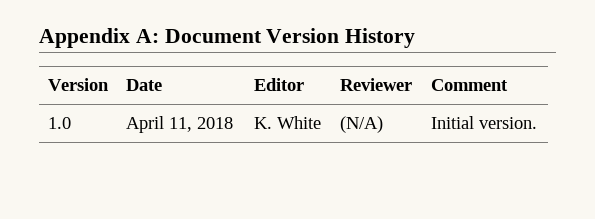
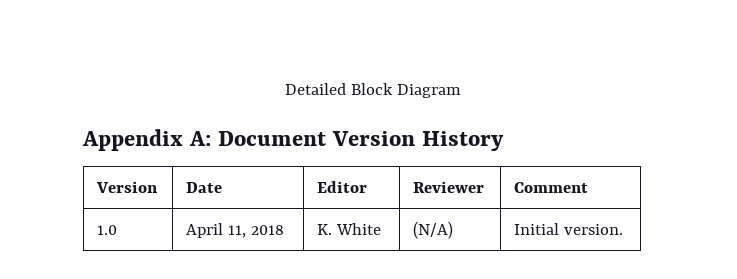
(39, 38) none -> [285,83,461,98] Detailed Block Diagram //

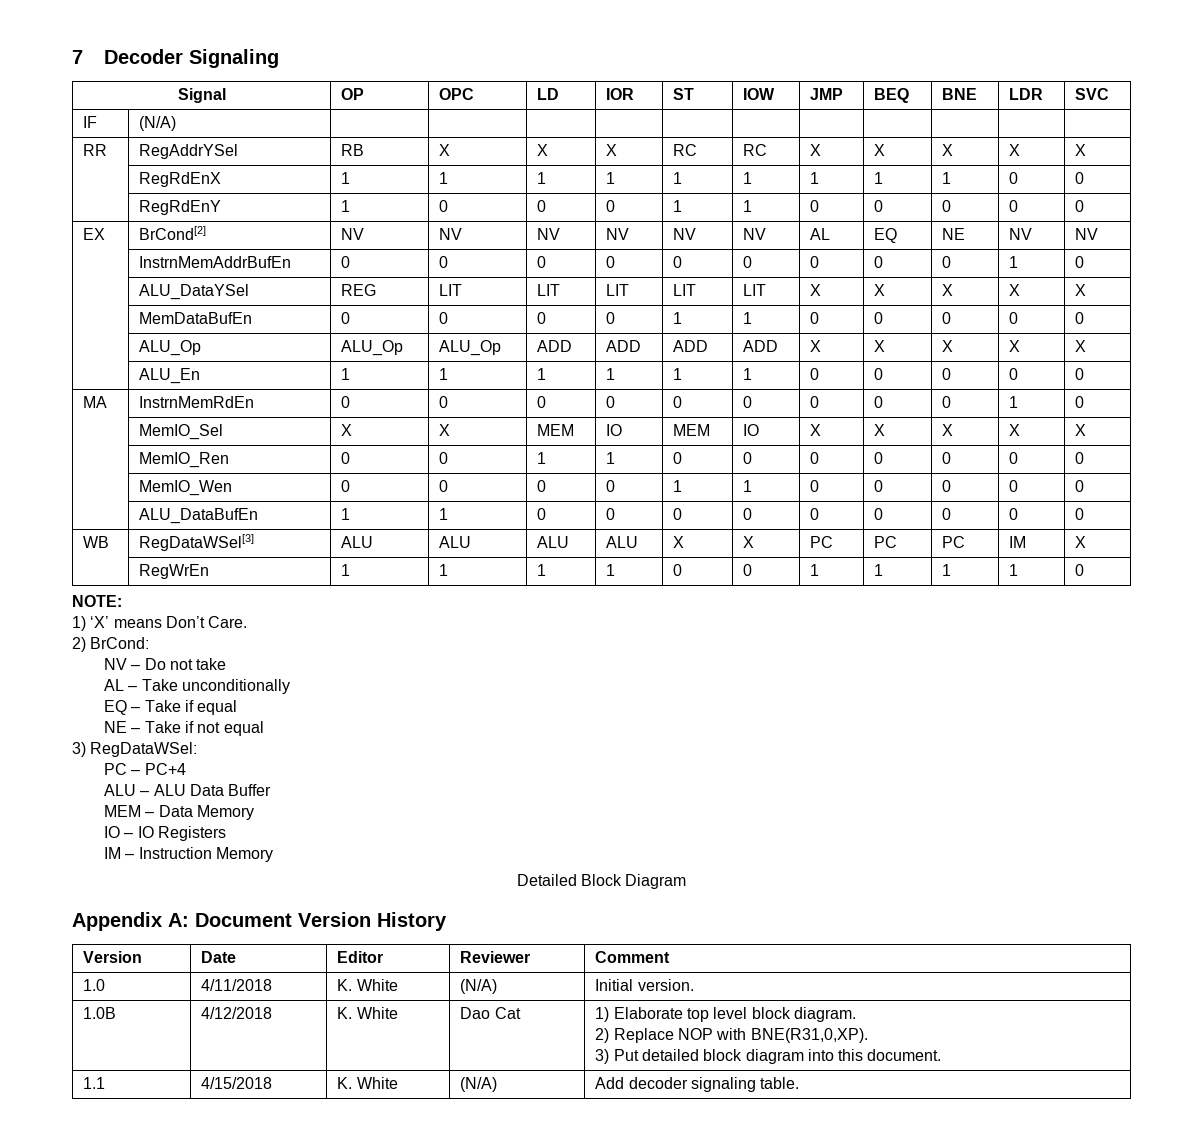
(285, 89) none -> [72,49,279,68] [177,88,226,103] [341,88,365,100] [439,88,475,100] [537,88,560,100] [606,88,635,100] [673,88,695,100] [743,88,776,100] [810,88,844,100] [874,88,910,103] [942,88,978,100] [1009,88,1044,100] [1075,88,1110,100] [83,116,98,128] [139,116,177,131] [83,144,108,156] [139,144,239,159] [341,144,365,156] [439,144,451,156] [537,144,549,156] [606,144,618,156] [673,144,698,156] [743,144,768,156] [810,144,822,156] [874,144,886,156] [942,144,954,156] [1009,144,1021,156] [1075,144,1087,156] [139,172,222,187] [341,172,351,184] [439,172,449,184] [537,172,547,184] [606,172,616,184] [673,172,683,184] [743,172,753,184] [810,172,820,184] [874,172,884,184] [942,172,952,184] [1009,172,1019,184] [1075,172,1085,184] [139,200,222,215] [341,200,351,212] [439,200,449,212] [537,200,547,212] [606,200,616,212] [673,200,683,212] [743,200,753,212] [810,200,820,212] [874,200,884,212] [942,200,952,212] [1009,200,1019,212] [1075,200,1085,212] [83,228,106,240] [139,226,207,240] [341,228,365,240] [439,228,463,240] [537,228,561,240] [606,228,630,240] [673,228,697,240] [743,228,767,240] [810,228,831,240] [874,228,898,243] [942,228,966,240] [1009,228,1033,240] [1075,228,1099,240] [139,256,292,268] [341,256,351,268] [439,256,449,268] [537,256,547,268] [606,256,616,268] [673,256,683,268] [743,256,753,268] [810,256,820,268] [874,256,884,268] [942,256,952,268] [1009,256,1019,268] [1075,256,1085,268] [139,284,250,300] [341,284,377,296] [439,284,463,296] [537,284,561,296] [606,284,630,296] [673,284,697,296] [743,284,767,296] [810,284,822,296] [874,284,886,296] [942,284,954,296] [1009,284,1021,296] [1075,284,1087,296] [139,312,253,324] [341,312,351,324] [439,312,449,324] [537,312,547,324] [606,312,616,324] [673,312,683,324] [743,312,753,324] [810,312,820,324] [874,312,884,324] [942,312,952,324] [1009,312,1019,324] [1075,312,1085,324] [139,340,202,356] [341,340,404,356] [439,340,502,356] [537,340,573,352] [606,340,642,352] [673,340,709,352] [743,340,779,352] [810,340,822,352] [874,340,886,352] [942,340,954,352] [1009,340,1021,352] [1075,340,1087,352] [139,368,201,384] [341,368,351,380] [439,368,449,380] [537,368,547,380] [606,368,616,380] [673,368,683,380] [743,368,753,380] [810,368,820,380] [874,368,884,380] [942,368,952,380] [1009,368,1019,380] [1075,368,1085,380] [83,396,108,408] [139,396,255,408] [341,396,351,408] [439,396,449,408] [537,396,547,408] [606,396,616,408] [673,396,683,408] [743,396,753,408] [810,396,820,408] [874,396,884,408] [942,396,952,408] [1009,396,1019,408] [1075,396,1085,408] [139,424,224,440] [341,424,353,436] [439,424,451,436] [537,424,575,436] [606,424,623,436] [673,424,711,436] [743,424,760,436] [810,424,822,436] [874,424,886,436] [942,424,954,436] [1009,424,1021,436] [1075,424,1087,436] [139,452,230,468] [341,452,351,464] [439,452,449,464] [537,452,547,464] [606,452,616,464] [673,452,683,464] [743,452,753,464] [810,452,820,464] [874,452,884,464] [942,452,952,464] [1009,452,1019,464] [1075,452,1085,464] [139,480,233,496] [341,480,351,492] [439,480,449,492] [537,480,547,492] [606,480,616,492] [673,480,683,492] [743,480,753,492] [810,480,820,492] [874,480,884,492] [942,480,952,492] [1009,480,1019,492] [1075,480,1085,492] [139,508,259,524] [341,508,351,520] [439,508,449,520] [537,508,547,520] [606,508,616,520] [673,508,683,520] [743,508,753,520] [810,508,820,520] [874,508,884,520] [942,508,952,520] [1009,508,1019,520] [1075,508,1085,520] [83,536,110,548] [139,534,255,551] [341,536,374,548] [439,536,472,548] [537,536,570,548] [606,536,639,548] [673,536,685,548] [743,536,755,548] [810,536,834,548] [874,536,898,548] [942,536,966,548] [1009,536,1027,548] [1075,536,1087,548] [139,564,210,579] [341,564,351,576] [439,564,449,576] [537,564,547,576] [606,564,616,576] [673,564,683,576] [743,564,753,576] [810,564,820,576] [874,564,884,576] [942,564,952,576] [1009,564,1019,576] [1075,564,1085,576] [72,595,122,607] [72,616,248,631] [72,637,150,652] [103,658,227,670] [103,679,290,694] [103,700,238,715] [103,721,264,736] [72,742,198,757] [103,763,186,775] [103,784,272,796] [103,805,254,820] [103,826,226,841] [103,847,273,862] 7 Decoder Signaling // Signal | OP | OPC | LD | IOR | ST | IOW | JMP | BEQ | BNE | LDR | SVC // IF | (N/A) | | | | | | | | | | | // RR | RegAddrYSel | RB | X | X | X | RC | RC | X | X | X | X | X // | RegRdEnX | 1 | 1 | 1 | 1 | 1 | 1 | 1 | 1 | 1 | 0 | 0 // | RegRdEnY | 1 | 0 | 0 | 0 | 1 | 1 | 0 | 0 | 0 | 0 | 0 // EX | BrCond[2] | NV | NV | NV | NV | NV | NV | AL | EQ | NE | NV | NV // | InstrnMemAddrBufEn | 0 | 0 | 0 | 0 | 0 | 0 | 0 | 0 | 0 | 1 | 0 // | ALU_DataYSel | REG | LIT | LIT | LIT | LIT | LIT | X | X | X | X | X // | MemDataBufEn | 0 | 0 | 0 | 0 | 1 | 1 | 0 | 0 | 0 | 0 | 0 // | ALU_Op | ALU_Op | ALU_Op | ADD | ADD | ADD | ADD | X | X | X | X | X // | ALU_En | 1 | 1 | 1 | 1 | 1 | 1 | 0 | 0 | 0 | 0 | 0 // MA | InstrnMemRdEn | 0 | 0 | 0 | 0 | 0 | 0 | 0 | 0 | 0 | 1 | 0 // | MemIO_Sel | X | X | MEM | IO | MEM | IO | X | X | X | X | X // | MemIO_Ren | 0 | 0 | 1 | 1 | 0 | 0 | 0 | 0 | 0 | 0 | 0 // | MemIO_Wen | 0 | 0 | 0 | 0 | 1 | 1 | 0 | 0 | 0 | 0 | 0 // | ALU_DataBufEn | 1 | 1 | 0 | 0 | 0 | 0 | 0 | 0 | 0 | 0 | 0 // WB | RegDataWSel[3] | ALU | ALU | ALU | ALU | X | X | PC | PC | PC | IM | X // | RegWrEn | 1 | 1 | 1 | 1 | 0 | 0 | 1 | 1 | 1 | 1 | 0 // NOTE: // 1) ‘X’ means Don’t Care. // 2) BrCond: // NV – Do not take // AL – Take unconditionally // EQ – Take if equal // NE – Take if not equal // 3) RegDataWSel: // PC – PC+4 // ALU – ALU Data Buffer // MEM – Data Memory // IO – IO Registers // IM – Instruction Memory //
[186,223,285,238] April 11, 2018 -> [201,979,273,991] 4/11/2018
(624, 229) none -> [83,1007,117,1019] [201,1007,273,1019] [337,1007,398,1019] [460,1007,521,1019] [595,1007,856,1022] [595,1028,868,1043] [595,1049,942,1064] [83,1077,106,1089] [201,1077,273,1089] [337,1077,398,1089] [460,1077,498,1092] [595,1077,800,1092] // 1.0B | 4/12/2018 | K. White | Dao Cat | 1) Elaborate top level block diagram. // 2) Replace NOP with BNE(R31,0,XP). // 3) Put detailed block diagram into this document. // 1.1 | 4/15/2018 | K. White | (N/A) | Add decoder signaling table.

